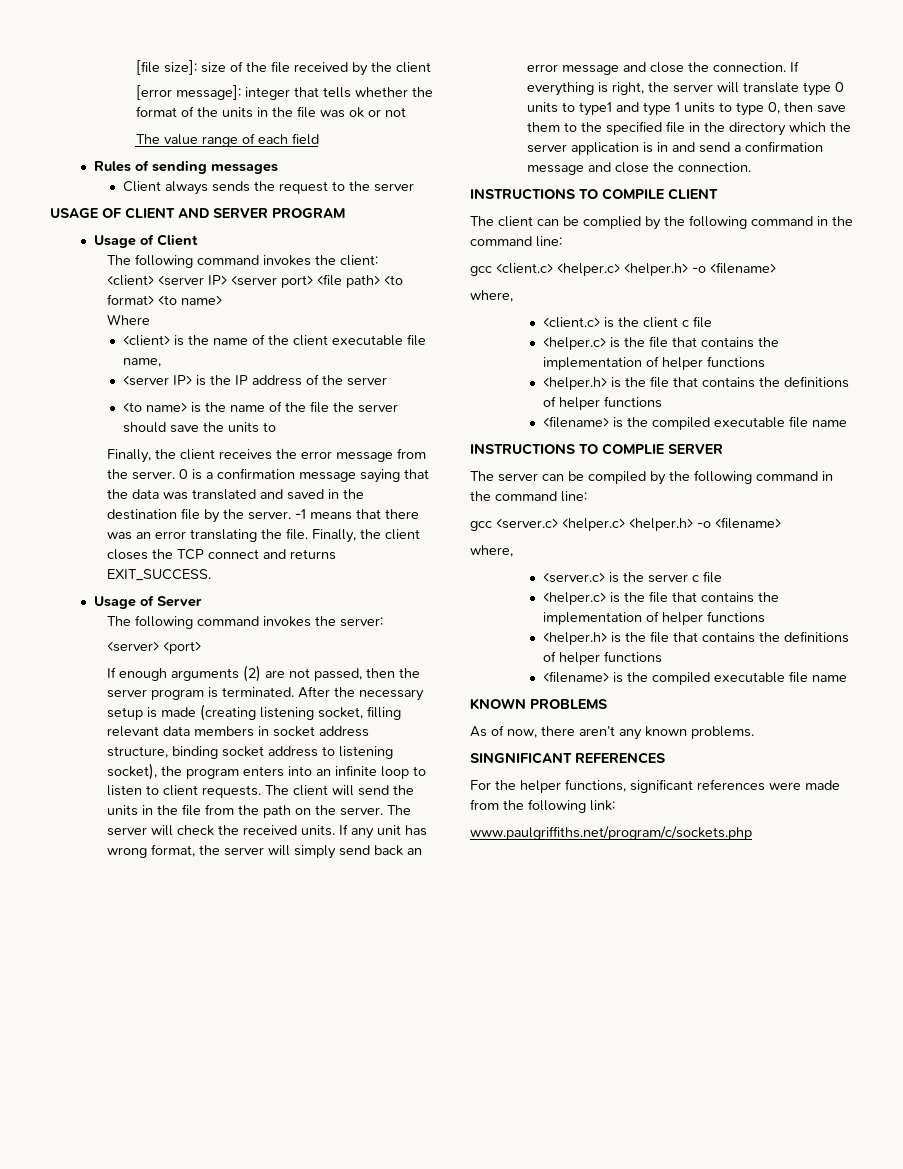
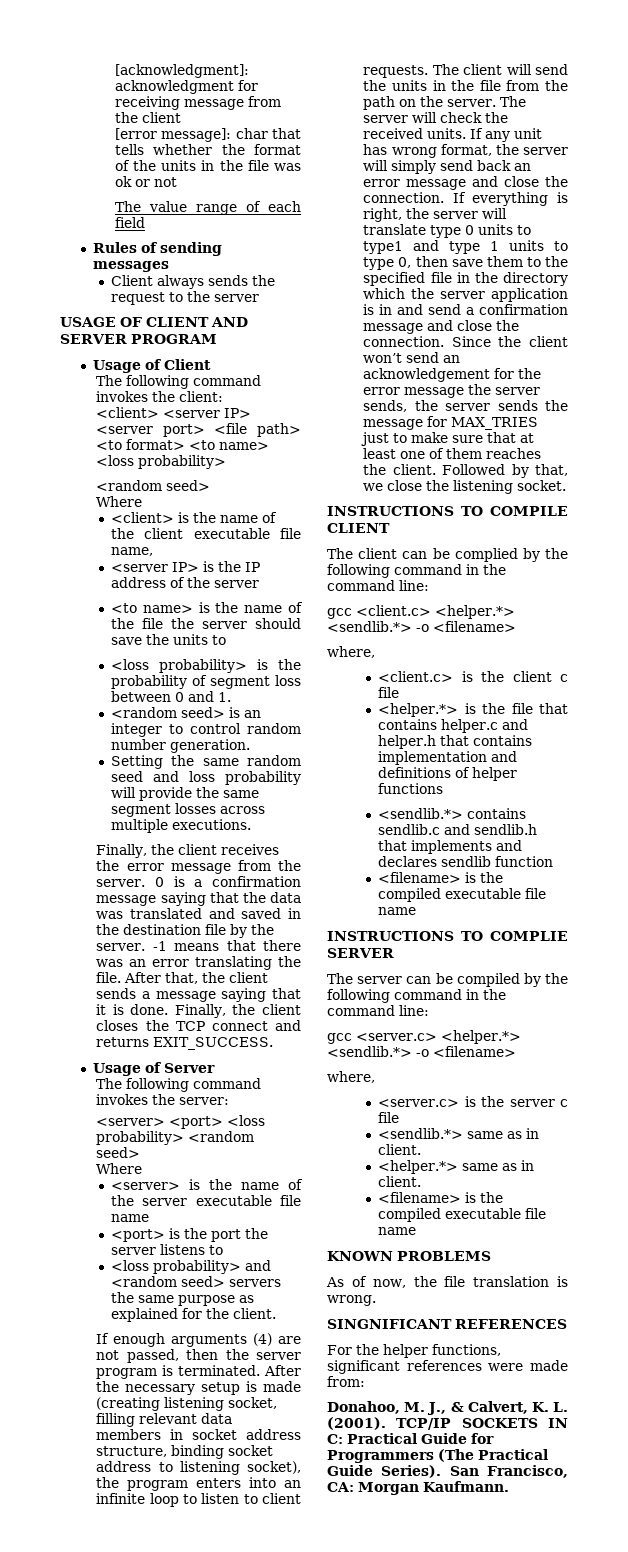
[135,60,368,76] [file size]: size of the file received by -> [114,64,249,78] [114,80,258,94] [114,96,281,110] [acknowledgment]: acknowledgment for receiving message from
[244,87,290,100] integer -> [235,128,268,139] char
(222, 300) none -> [96,455,227,469] [96,480,211,491] <loss probability> // <random seed>
(276, 427) none -> [111,659,301,673] [111,675,301,689] [111,691,232,702] [111,707,262,718] [111,723,301,737] [111,739,251,753] [111,755,301,769] [111,771,301,785] [111,787,260,801] [111,803,266,817] [111,819,252,833] // <loss probability> is the probability of segment loss between 0 and 1. // <random seed> is an integer to control random number generation. // Setting the same random seed and loss probability will provide the same segment losses across multiple executions.
(308, 534) none -> [124,972,269,984] [96,988,301,1002] [96,1004,169,1015] After that, the client sends a message saying that it is done.
(201, 647) none -> [227,1115,266,1126] [96,1131,255,1145] [96,1147,141,1158] [96,1163,143,1174] [111,1179,303,1190] [111,1195,301,1206] [111,1214,150,1222] [111,1228,269,1242] [111,1244,224,1255] [111,1260,272,1274] [111,1276,282,1287] [111,1292,255,1306] [111,1308,277,1322] <loss probability> <random seed> // Where // <server> is the name of the server executable file name // <port> is the port the server listens to // <loss probability> and <random seed> servers the same purpose as explained for the client.
[242,665,261,682] (2) -> [253,1333,273,1346] (4)
(751, 167) none -> [451,336,568,347] [363,352,461,363] [363,368,542,382] [363,384,541,398] [363,400,568,412] [363,416,539,430] [361,432,535,446] [363,448,542,459] [363,464,568,478] [363,480,567,494] Since the client won’t send an acknowledgement for the error message the server sends, the server sends the message for MAX_TRIES just to make sure that at least one of them reaches the client. Followed by that, we close the listening socket.
[557,263,688,276] <helper.c> <helper.h> -> [435,605,515,619] [327,621,412,632] <helper.*> <sendlib.*>
[542,336,779,350] [542,356,765,370] [542,376,849,390] [542,396,662,410] <helper.c> is the file that contains the implementation of helper functions // <helper.h> is the file that contains the definitions of helper functions -> [378,703,568,717] [378,719,529,733] [378,735,533,749] [378,751,518,765] [378,767,518,781] [378,783,444,794] [378,808,527,819] [378,824,538,835] [378,840,523,854] [378,856,554,867] <helper.*> is the file that contains helper.c and helper.h that contains implementation and definitions of helper functions // <sendlib.*> contains sendlib.c and sendlib.h that implements and declares sendlib function
[562,518,693,531] <helper.c> <helper.h> -> [440,1030,521,1044] [327,1046,412,1057] <helper.*> <sendlib.*>
[542,591,779,605] [542,611,765,625] [542,631,849,645] [542,651,662,665] <helper.c> is the file that contains the implementation of helper functions // <helper.h> is the file that contains the definitions of helper functions -> [378,1128,540,1139] [378,1144,422,1155] [378,1160,535,1174] [378,1176,422,1187] <sendlib.*> same as in client. // <helper.*> same as in client.
[541,726,754,740] there aren’t any known problems. -> [413,1276,568,1287] [327,1295,376,1306] the file translation is wrong.
[470,799,615,813] [470,826,752,840] from the following link: // www.paulgriffiths.net/program/c/sockets.php -> [327,1376,365,1387] [327,1401,568,1415] [327,1417,568,1430] [327,1433,494,1444] [327,1449,548,1463] [327,1465,568,1478] [327,1481,509,1495] from: // Donahoo, M. J., & Calvert, K. L. (2001). TCP/IP SOCKETS IN C: Practical Guide for Programmers (The Practical Guide Series). San Francisco, CA: Morgan Kaufmann.

